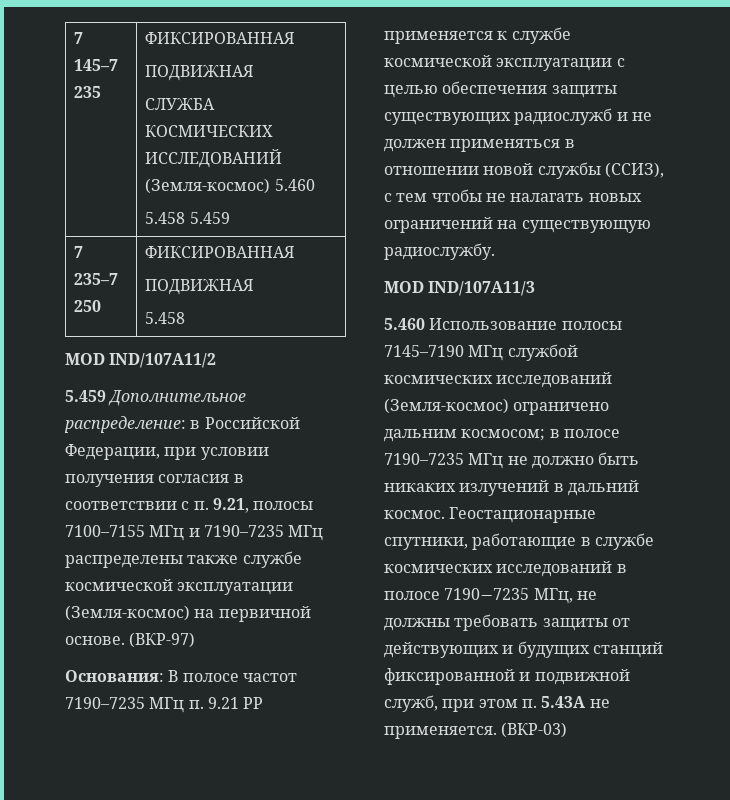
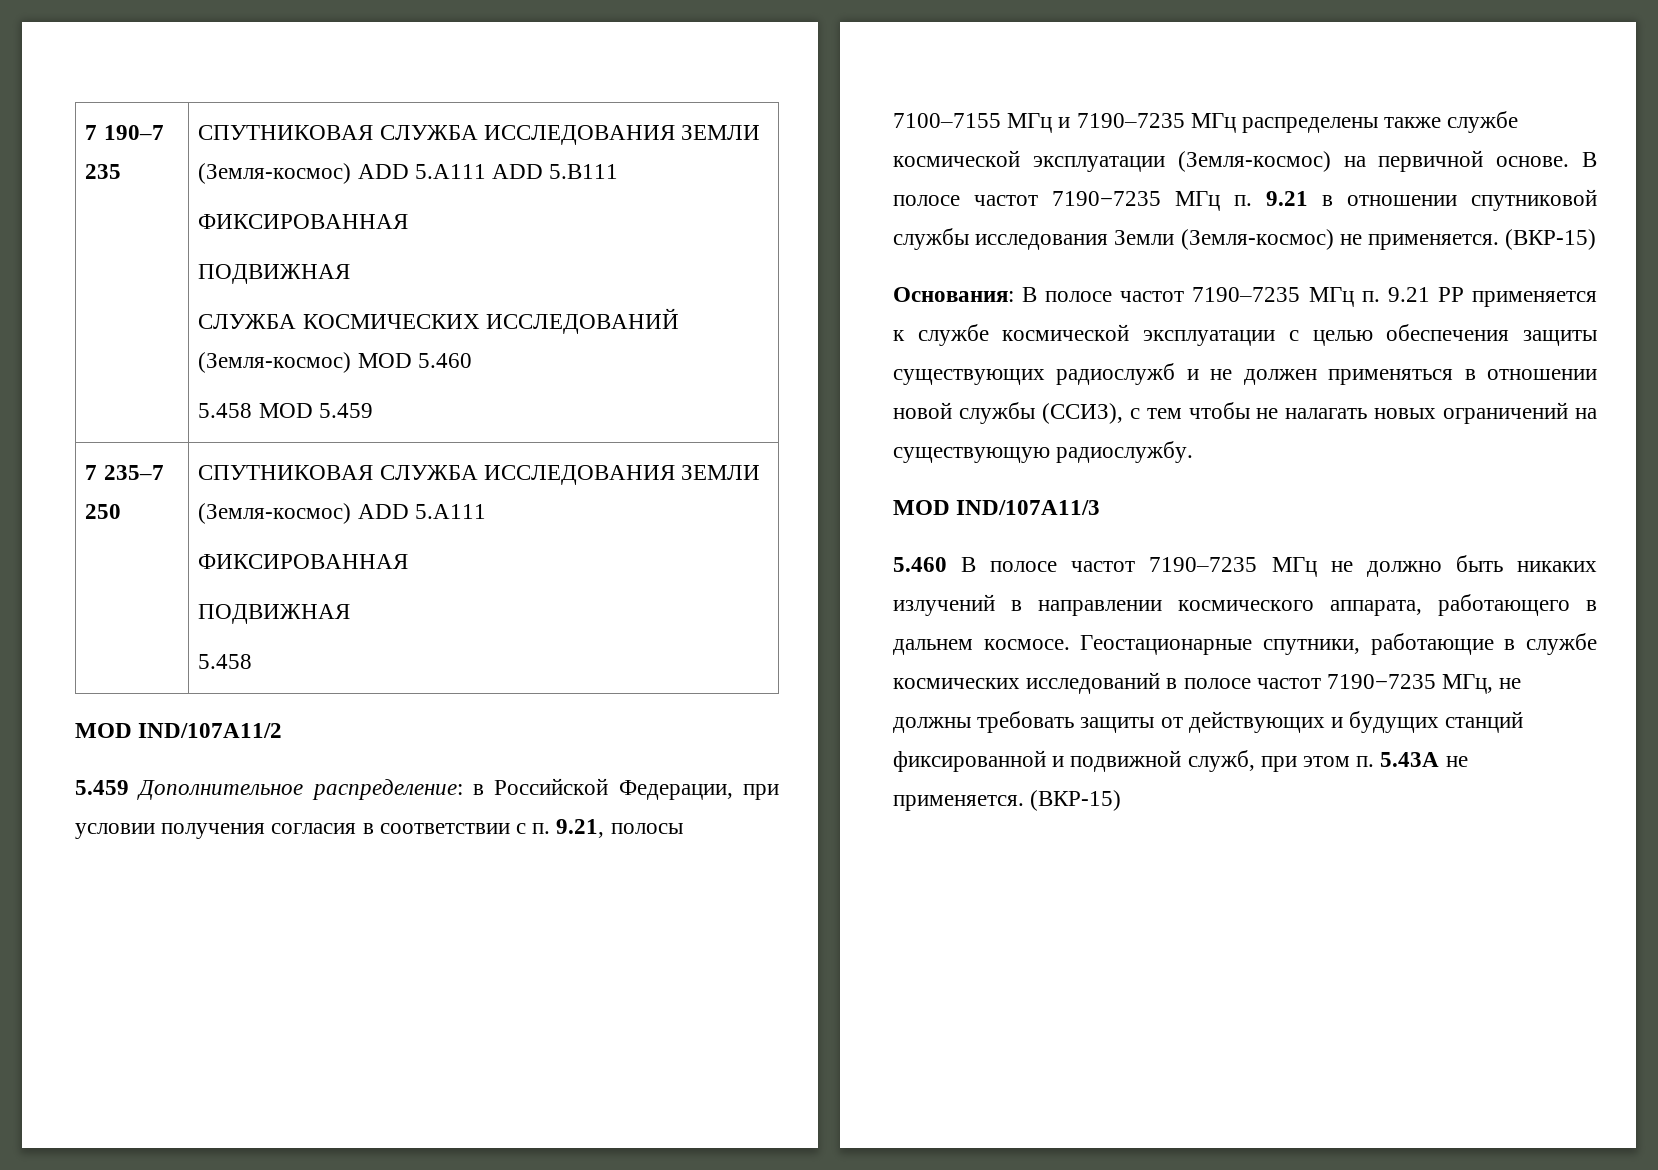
[74,32,84,44] [74,59,119,71] 7 145–7 -> [85,125,164,140] 7 190–7
(102, 92) none -> [198,125,760,145] [198,163,619,184] CПУТНИКОВАЯ СЛУЖБА ИССЛЕДОВАНИЯ ЗЕМЛИ (Земля-космос) ADD 5.A111 ADD 5.B111 //
(271, 186) none -> [357,353,412,368] MOD
(186, 218) none -> [258,403,313,418] MOD
(102, 306) none -> [198,465,760,485] [198,503,486,524] CПУТНИКОВАЯ СЛУЖБА ИССЛЕДОВАНИЯ ЗЕМЛИ (Земля-космос) ADD 5.A111 //
[129,632,196,648] (ВКР-97) -> [1582,152,1597,167] [893,189,1597,211] [893,228,1597,250] В полосе частот 7190−7235 МГц п. 9.21 в отношении спутниковой службы исследования Земли (Земля-космос) не применяется. (ВКР-15)
[429,318,622,330] [384,344,578,361] [384,372,613,388] [384,398,610,415] [384,429,620,442] Использование полосы 7145–7190 МГц службой космических исследований (Земля-космос) ограничено дальним космосом; в полосе -> [961,557,1136,572] В полосе частот
[567,480,639,496] [384,510,445,519] дальний космос. -> [1038,594,1597,616] [893,639,1070,655] направлении космического аппарата, работающего в дальнем космосе.
(440, 595) none -> [1256,678,1321,689] частот
[501,722,568,738] (ВКР-03) -> [1030,790,1122,811] (ВКР-15)

